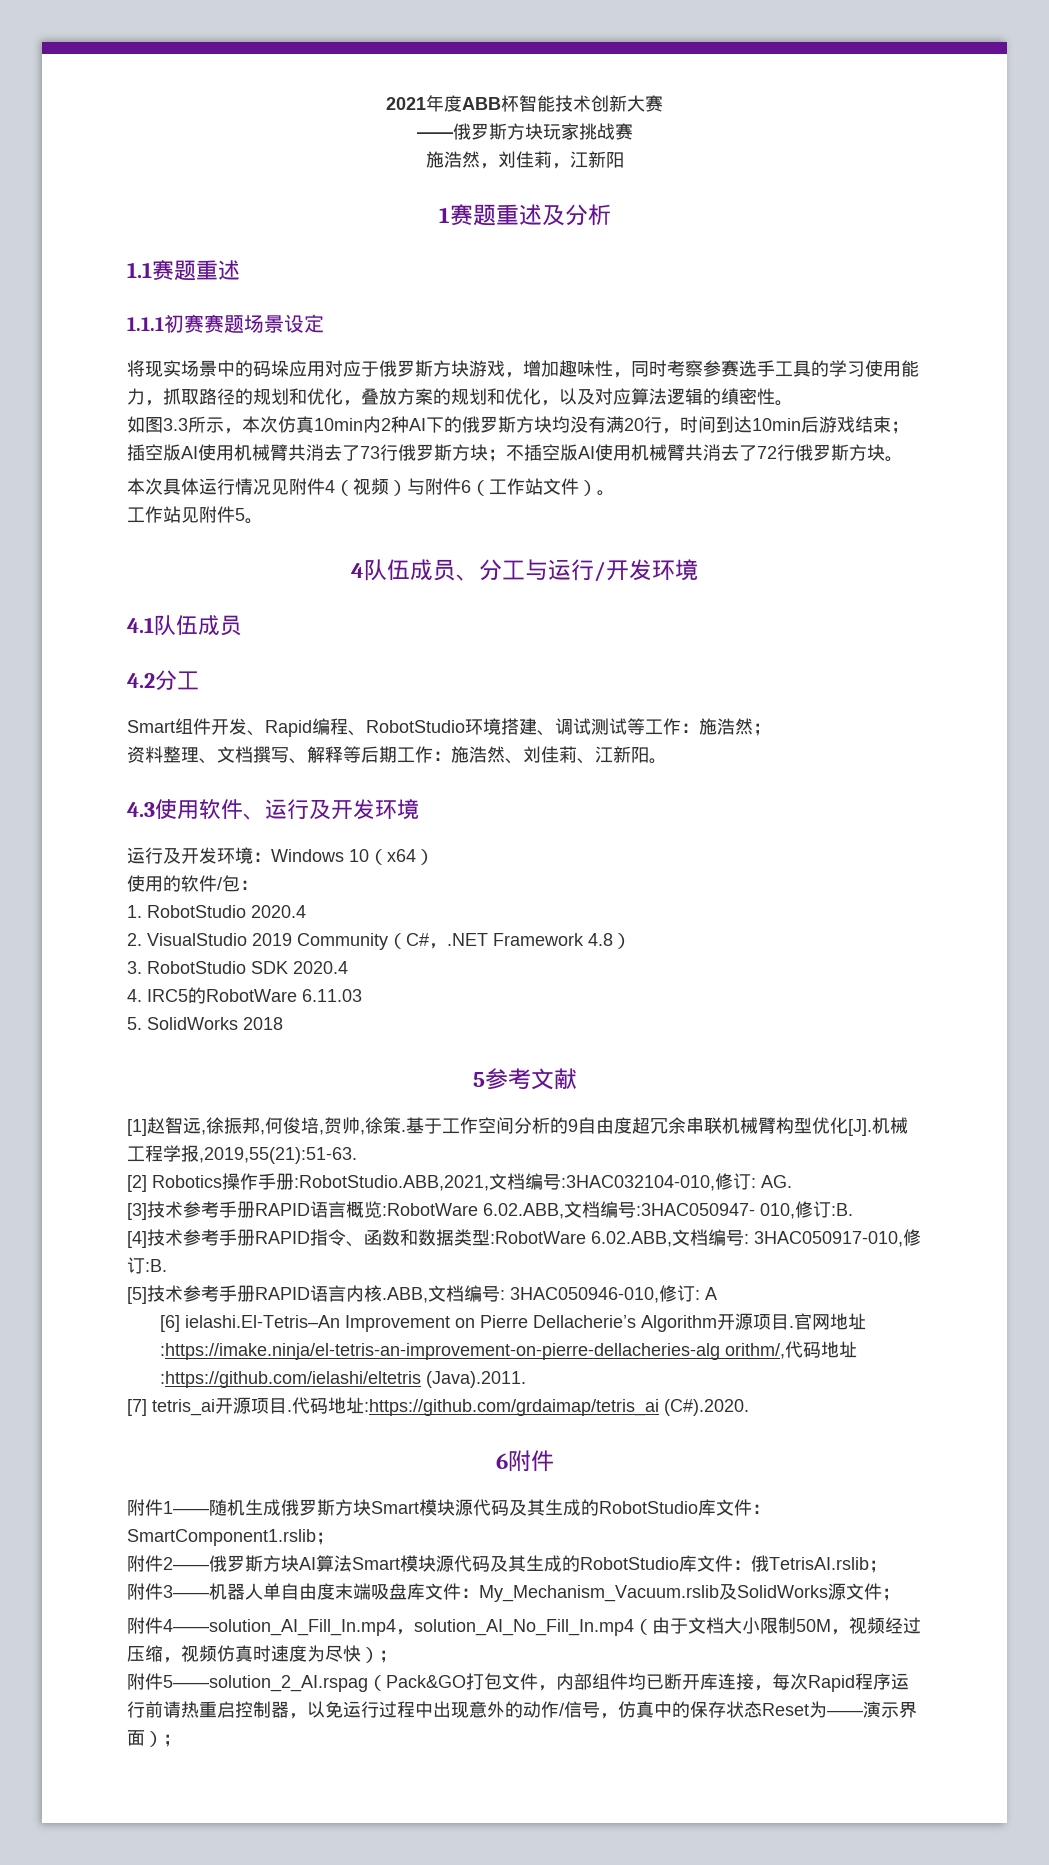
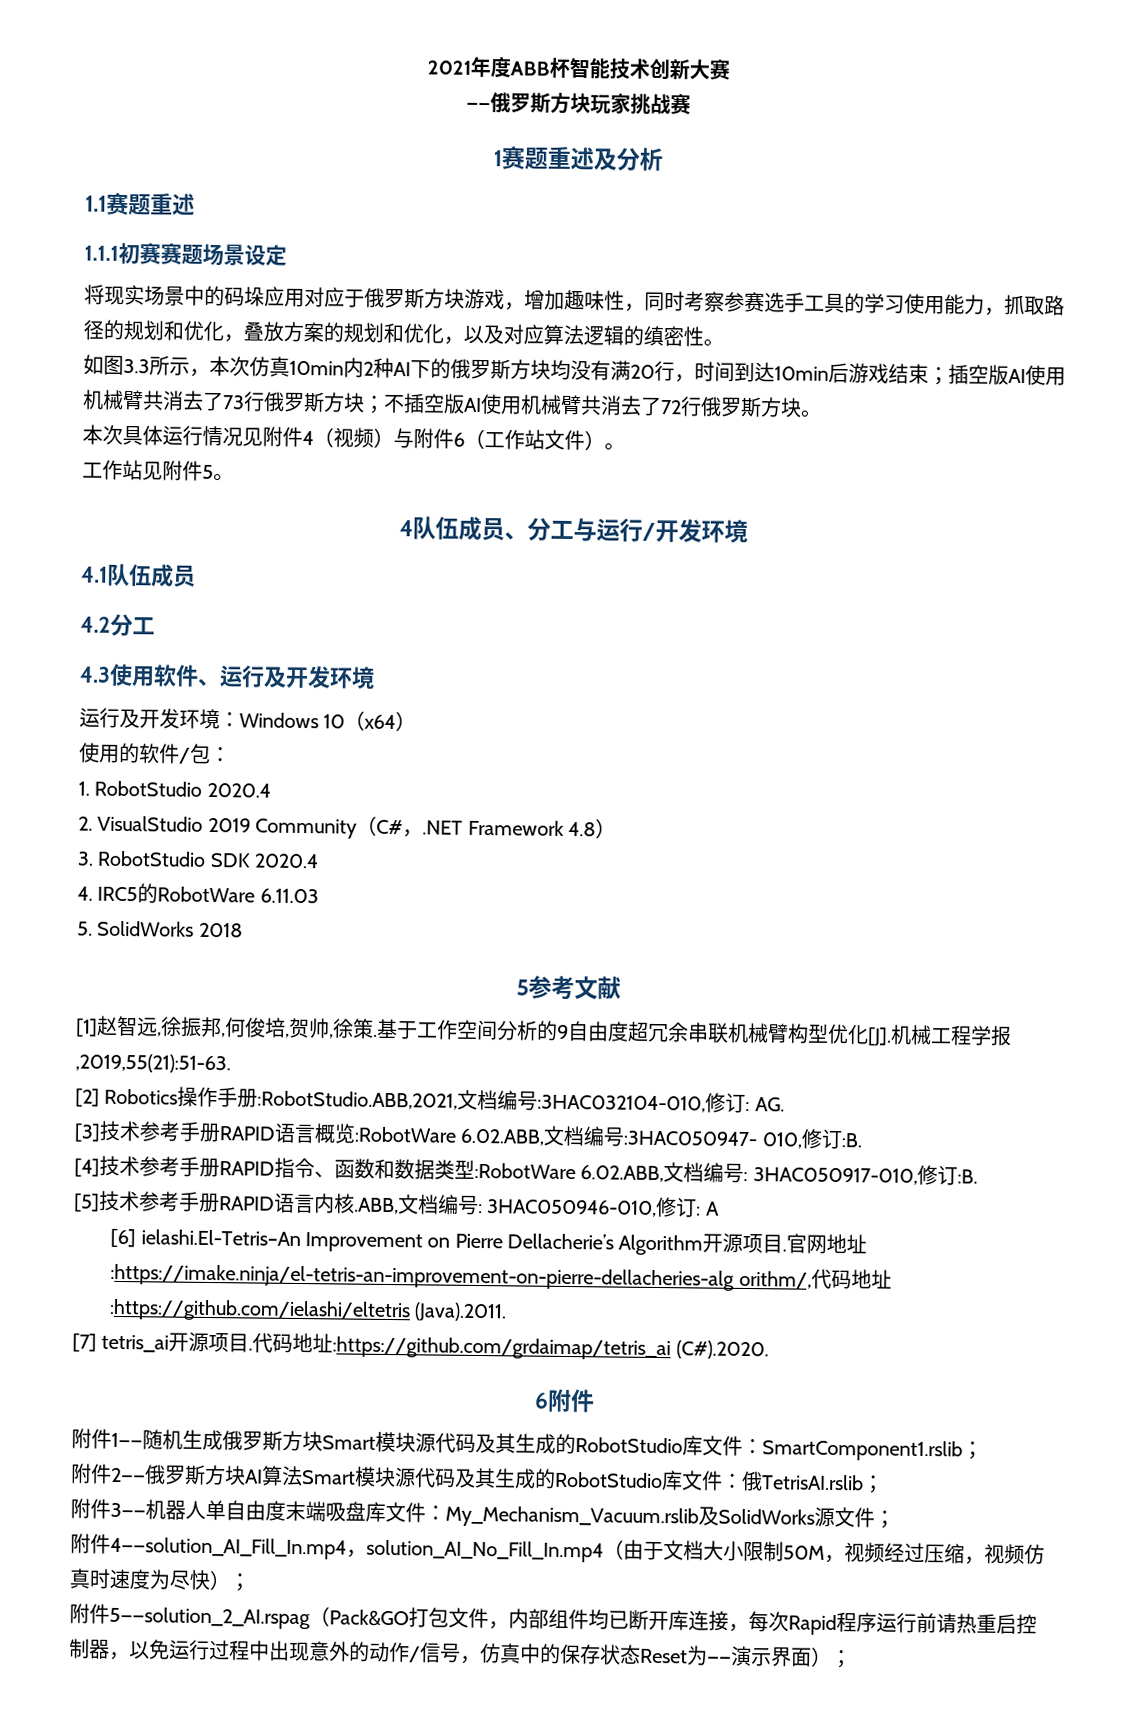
[425,151,624,169] // 施浩然，刘佳莉，江新阳 -> (691, 104) none
[127,718,771,737] [127,746,667,764] // Smart组件开发、Rapid编程、RobotStudio环境搭建、调试测试等工作：施浩然； // 资料整理、文档撰写、解释等后期工作：施浩然、刘佳莉、江新阳。 -> (155, 626) none

